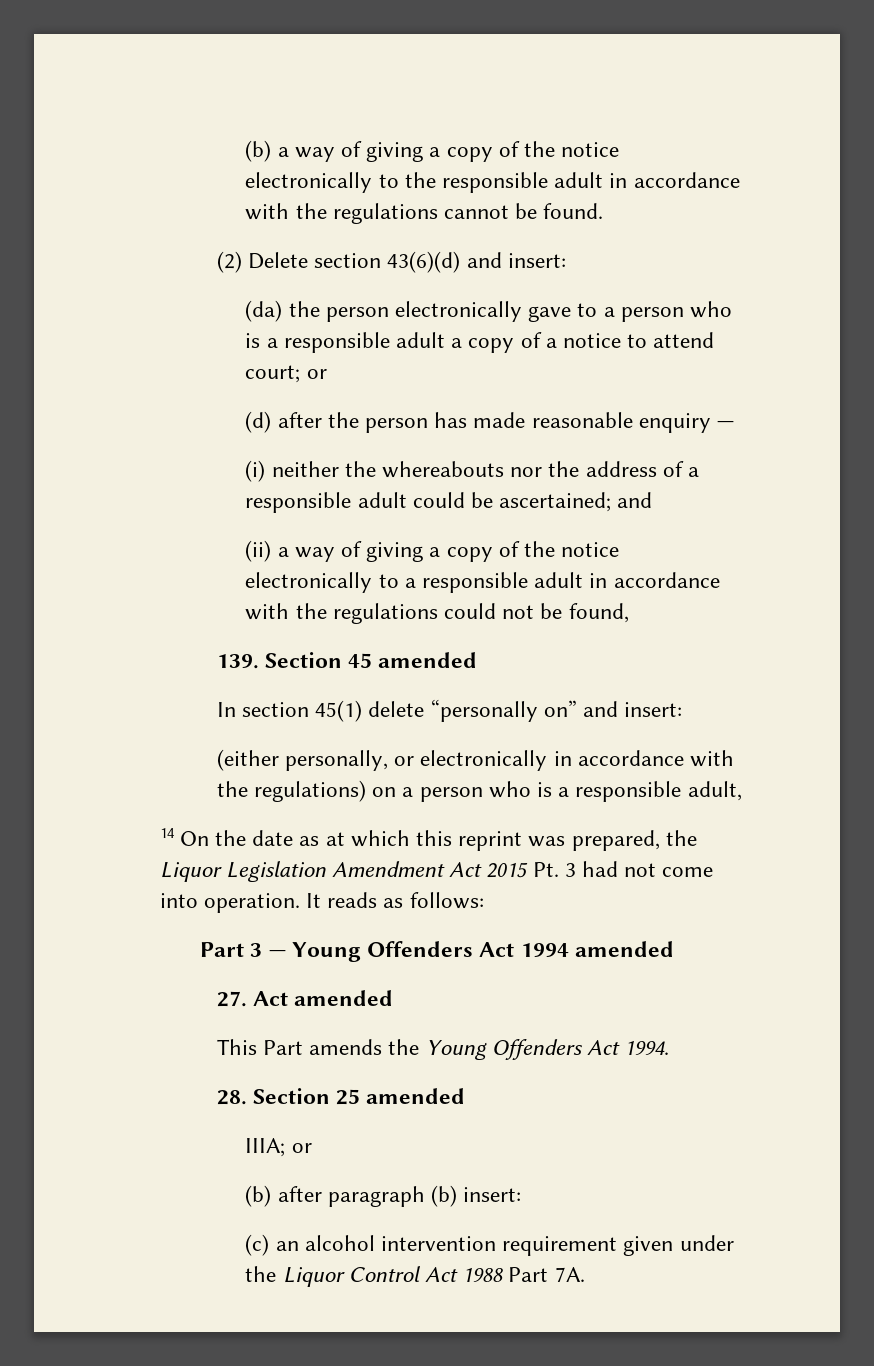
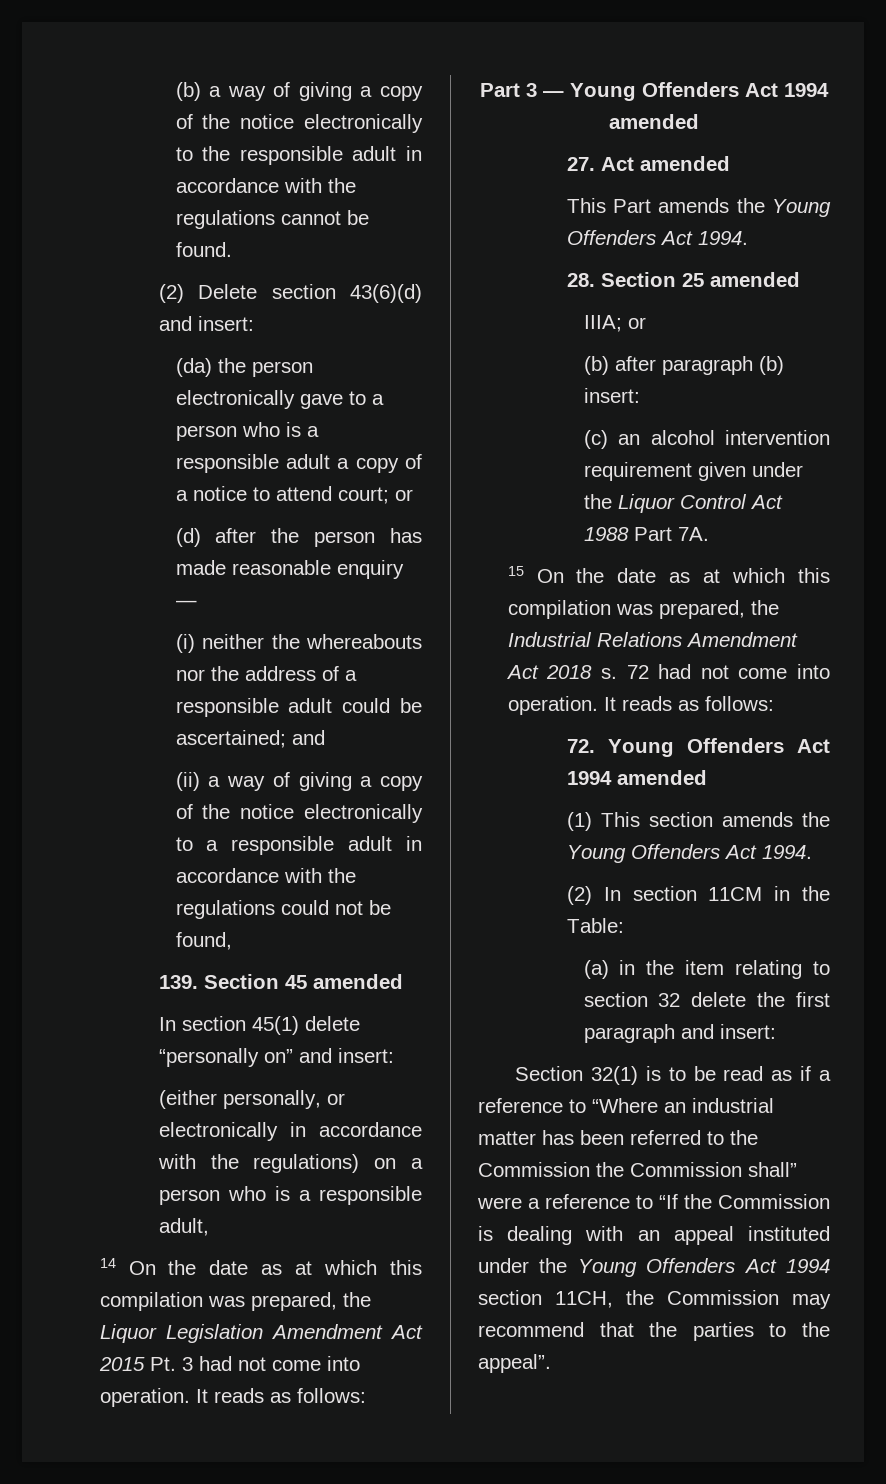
[458,831,523,851] reprint -> [99,1292,203,1311] compilation
(585, 1274) none -> [507,566,830,583] [507,600,779,619] [507,632,798,647] [505,664,830,679] [507,696,774,715] [566,738,830,757] [566,770,707,785] [566,812,830,831] [566,844,812,863] [566,886,830,905] [566,918,624,933] [583,960,830,979] [583,992,830,1007] [583,1024,776,1043] [515,1066,831,1085] [478,1098,774,1113] [478,1130,758,1145] [478,1162,797,1177] [477,1194,830,1209] [478,1226,830,1245] [478,1258,830,1277] [478,1290,831,1309] [478,1322,830,1341] [478,1354,551,1373] // 15 On the date as at which this compilation was prepared, the Industrial Relations Amendment Act 2018 s. 72 had not come into operation. It reads as follows: // 72. Young Offenders Act 1994 amended // (1) This section amends the Young Offenders Act 1994. // (2) In section 11CM in the Table: // (a) in the item relating to section 32 delete the first paragraph and insert: // Section 32(1) is to be read as if a reference to “Where an industrial matter has been referred to the Commission the Commission shall” were a reference to “If the Commission is dealing with an appeal instituted under the Young Offenders Act 1994 section 11CH, the Commission may recommend that the parties to the appeal”.

